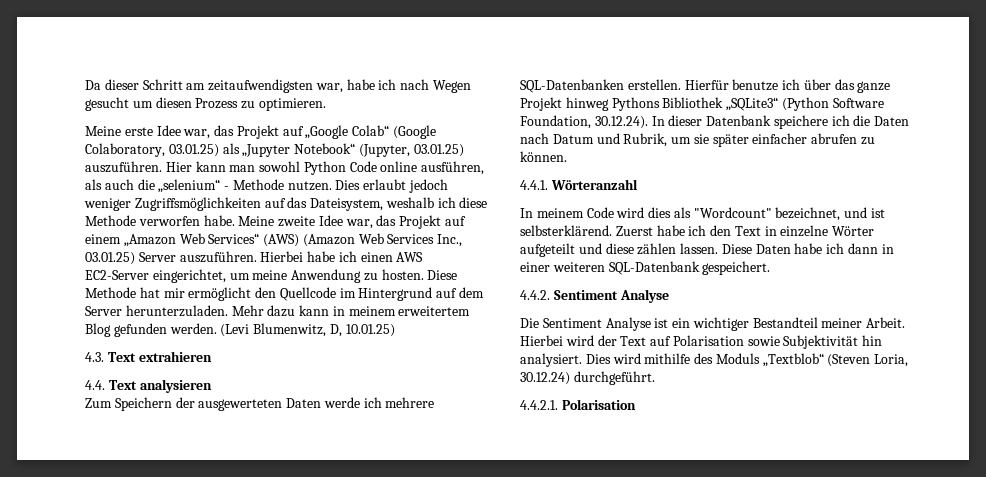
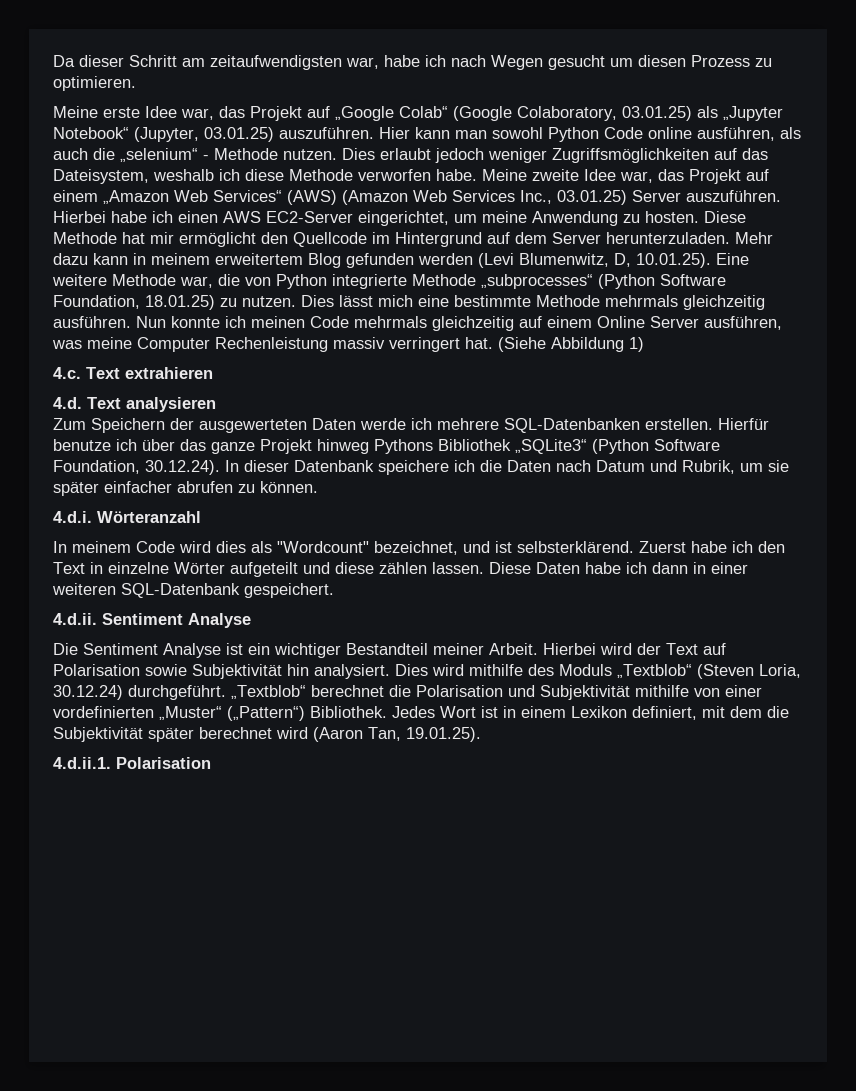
[169,323,217,334] werden. -> [418,253,473,265] werden
[345,324,395,337] [85,352,104,362] 10.01.25) // 4.3. -> [636,253,749,268] [52,274,726,289] [53,295,765,310] [53,316,782,331] [52,337,644,352] [53,367,81,379] 10.01.25). Eine weitere Methode war, die von Python integrierte Methode „subprocesses“ (Python Software Foundation, 18.01.25) zu nutzen. Dies lässt mich eine bestimmte Methode mehrmals gleichzeitig ausführen. Nun konnte ich meinen Code mehrmals gleichzeitig auf einem Online Server ausführen, was meine Computer Rechenleistung massiv verringert hat. (Siehe Abbildung 1) // 4.c.
[85,380,105,390] 4.4. -> [53,397,82,409] 4.d.
[520,180,548,190] 4.4.1. -> [53,511,92,523] 4.d.i.
[520,290,550,300] 4.4.2. -> [53,613,97,625] 4.d.ii.
[520,400,558,410] // 4.4.2.1. -> [231,685,762,700] [53,706,789,721] [53,727,481,742] [53,757,111,769] „Textblob“ berechnet die Polarisation und Subjektivität mithilfe von einer vordefinierten „Muster“ („Pattern“) Bibliothek. Jedes Wort ist in einem Lexikon definiert, mit dem die Subjektivität später berechnet wird (Aaron Tan, 19.01.25). // 4.d.ii.1.

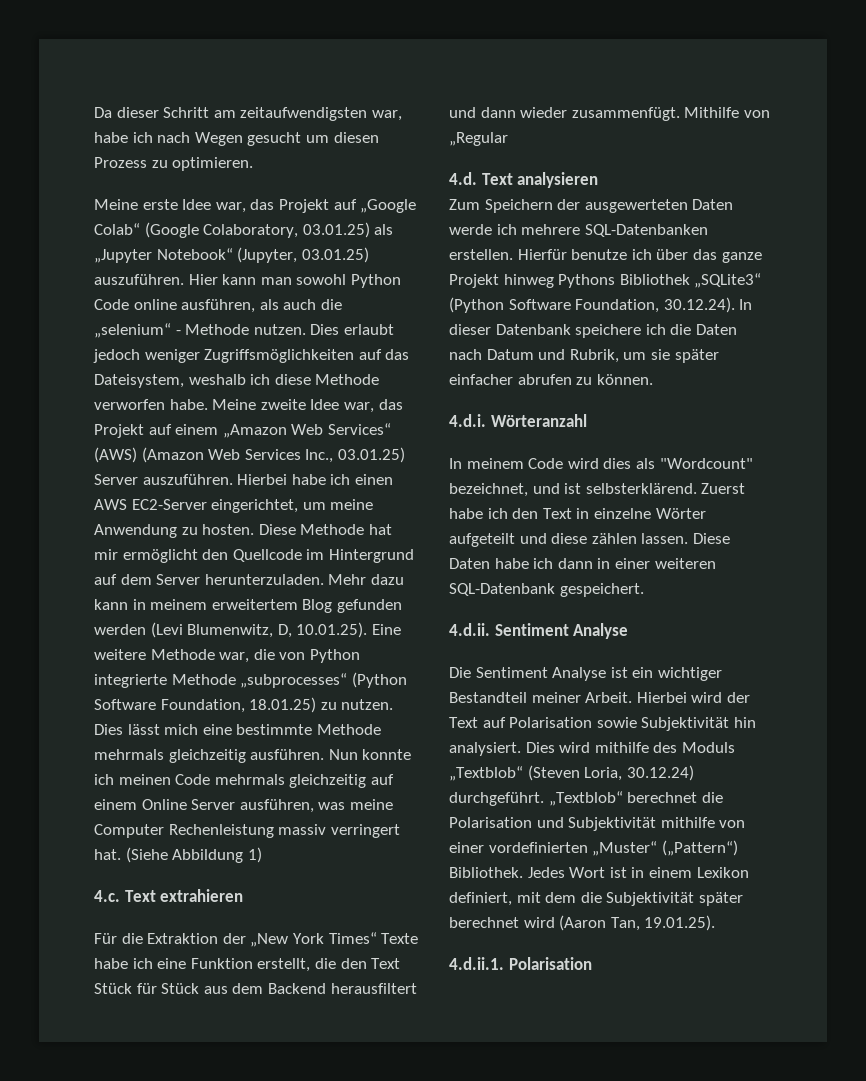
(213, 373) none -> [94,932,419,947] [94,958,401,972] [94,983,417,994] [449,107,770,121] [449,132,508,146] // Für die Extraktion der „New York Times“ Texte habe ich eine Funktion erstellt, die den Text Stück für Stück aus dem Backend herausfiltert und dann wieder zusammenfügt. Mithilfe von „Regular

